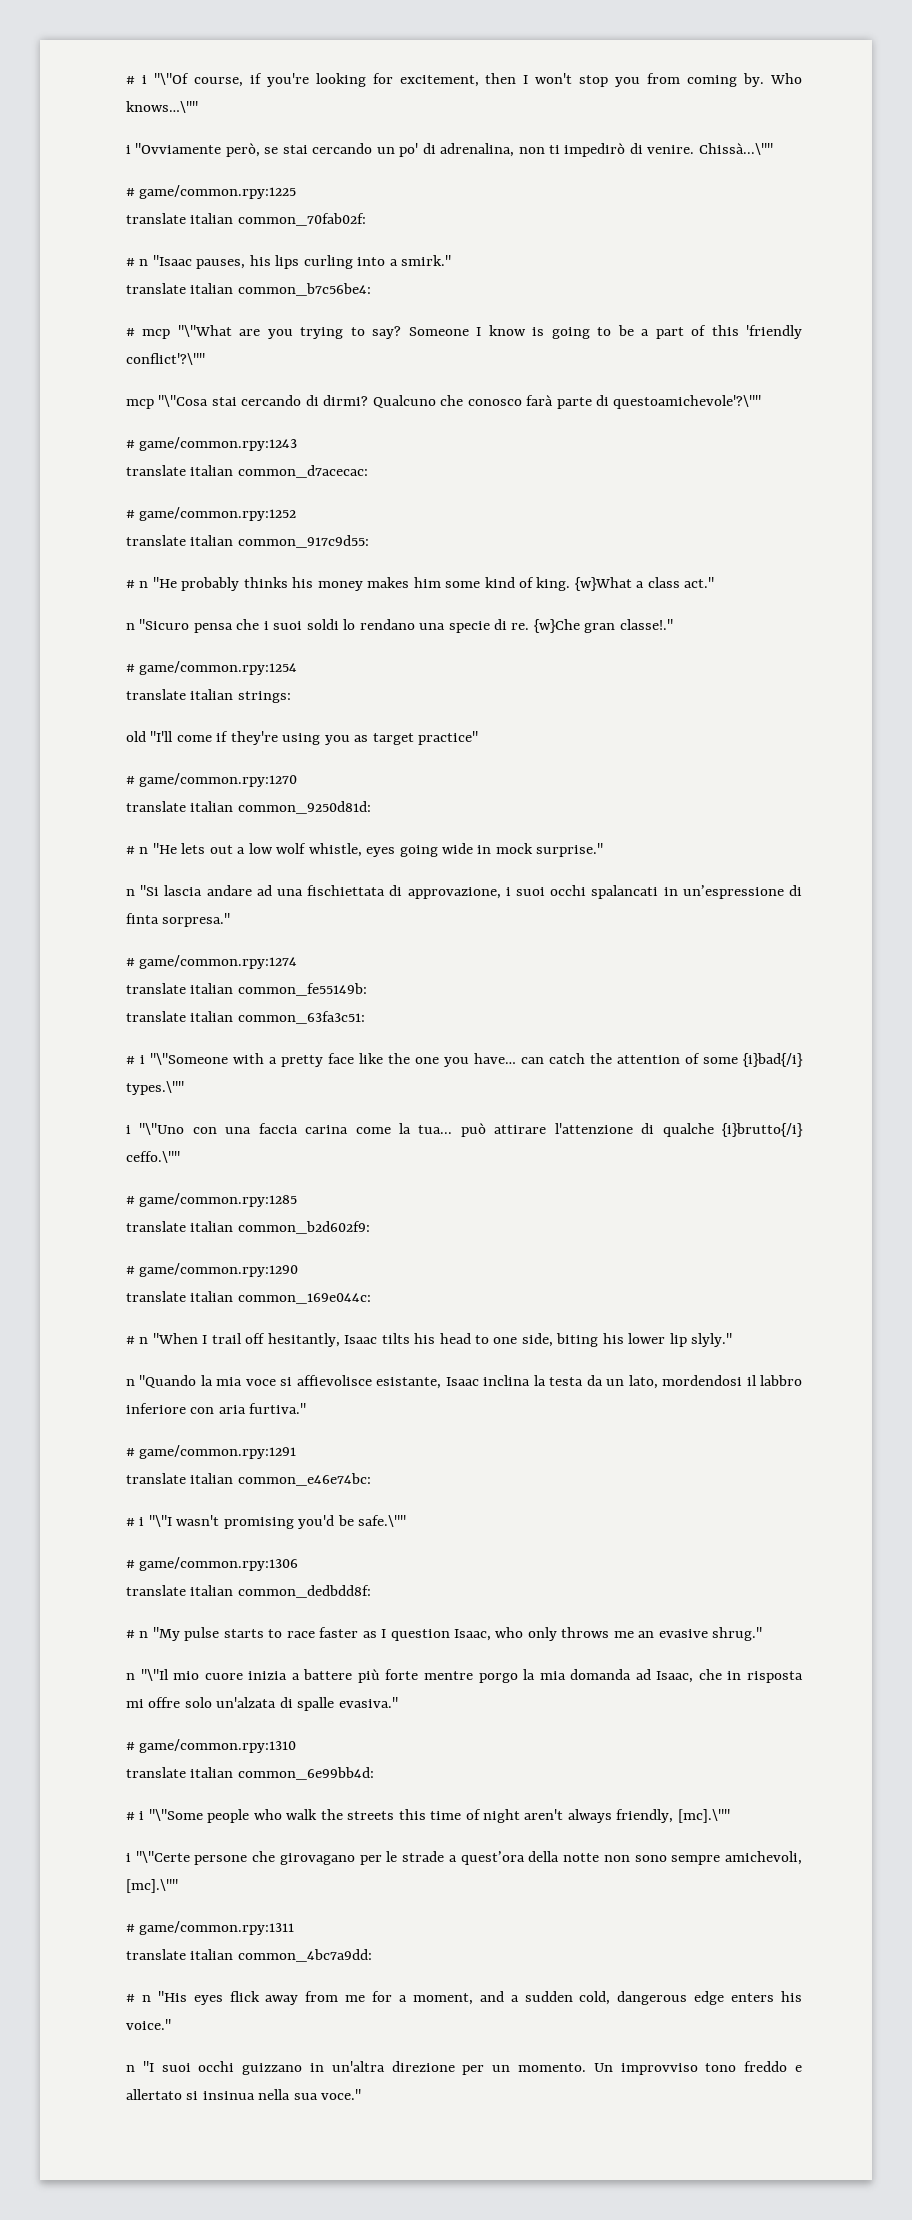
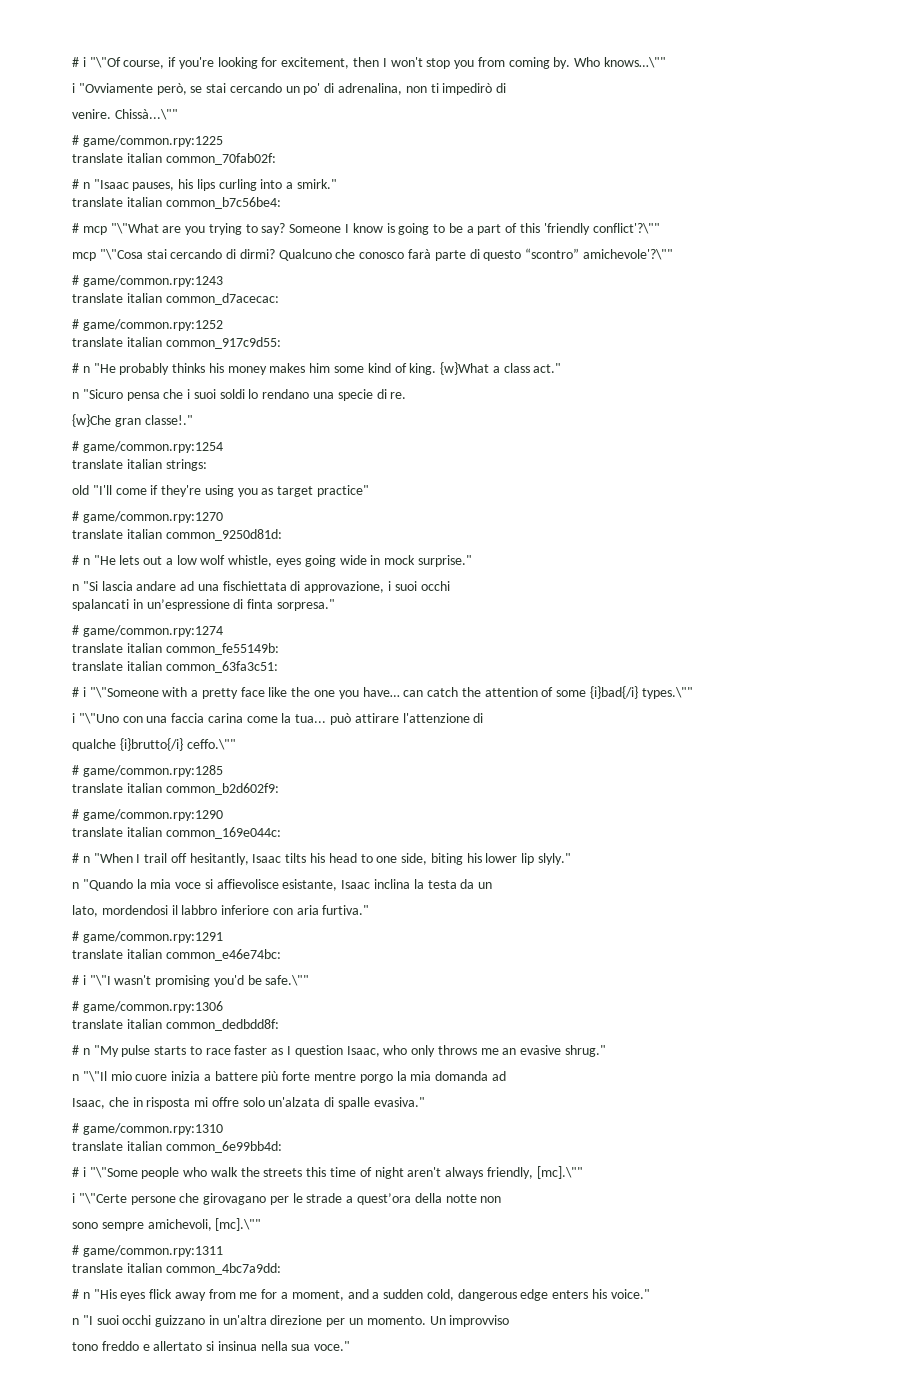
(643, 148) none -> (507, 88) //
[613,395,762,409] questoamichevole'?\"" -> [483,248,673,261] questo “scontro” amichevole'?\""
(530, 626) none -> (407, 395) //
(587, 890) none -> (450, 586) //
(655, 1128) none -> (484, 718) //
(625, 1382) none -> (493, 885) //
(651, 1674) none -> (506, 1076) //
(630, 1858) none -> (502, 1199) //
(698, 2069) none -> (510, 1321) //

